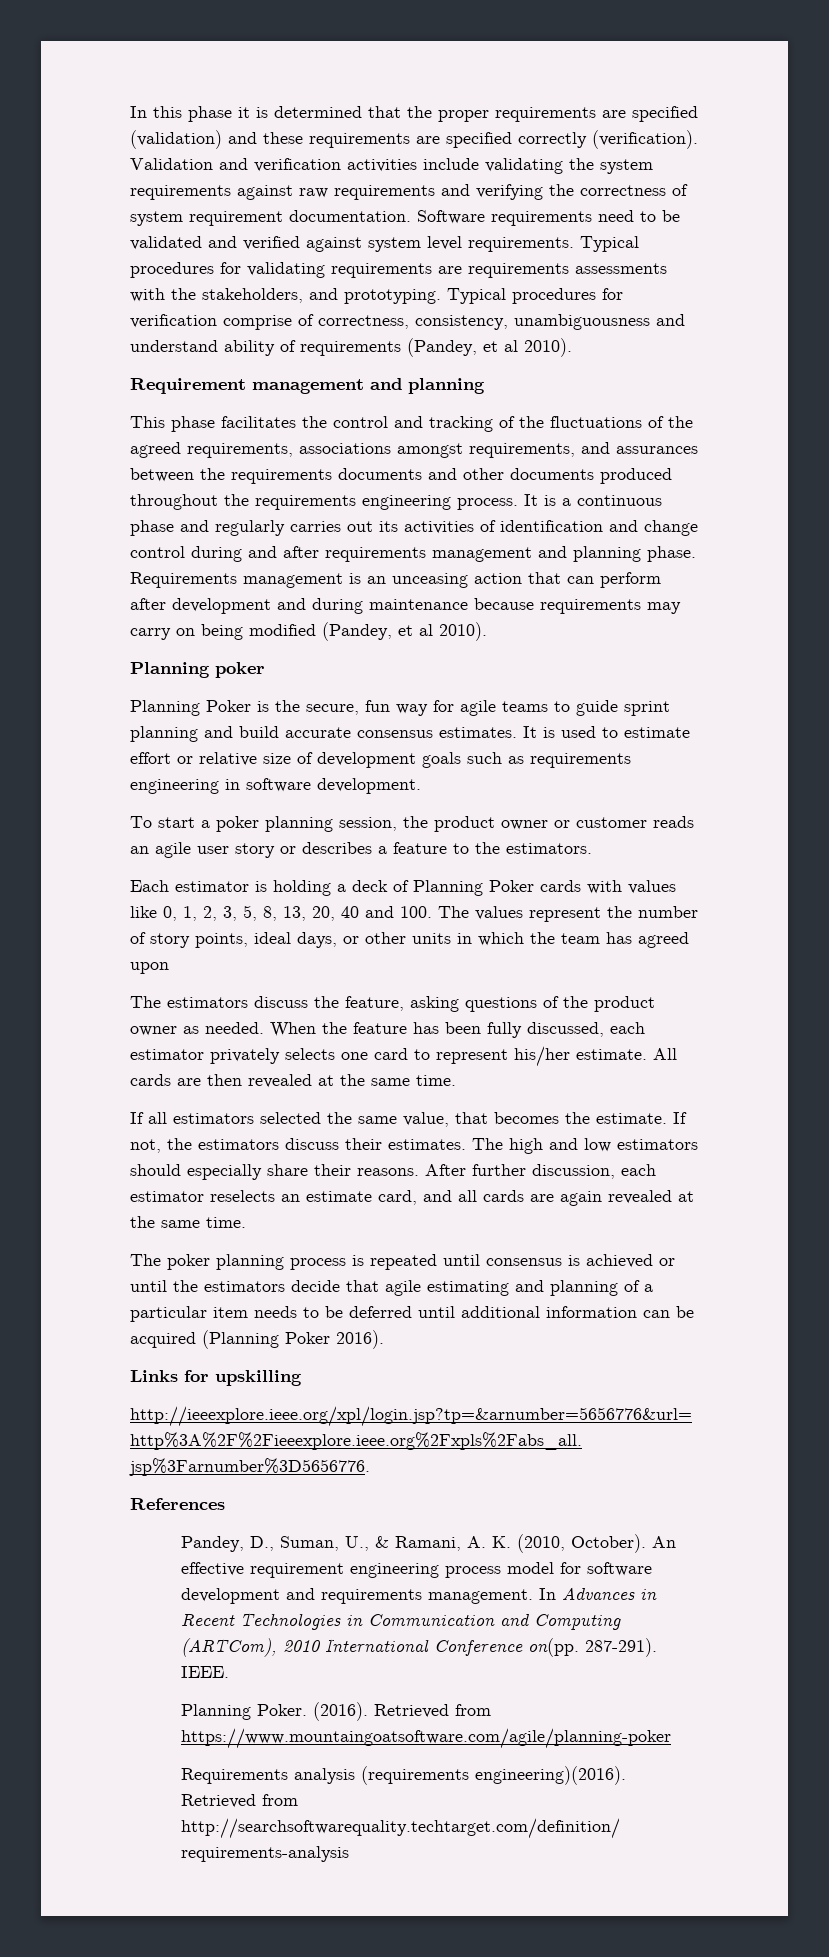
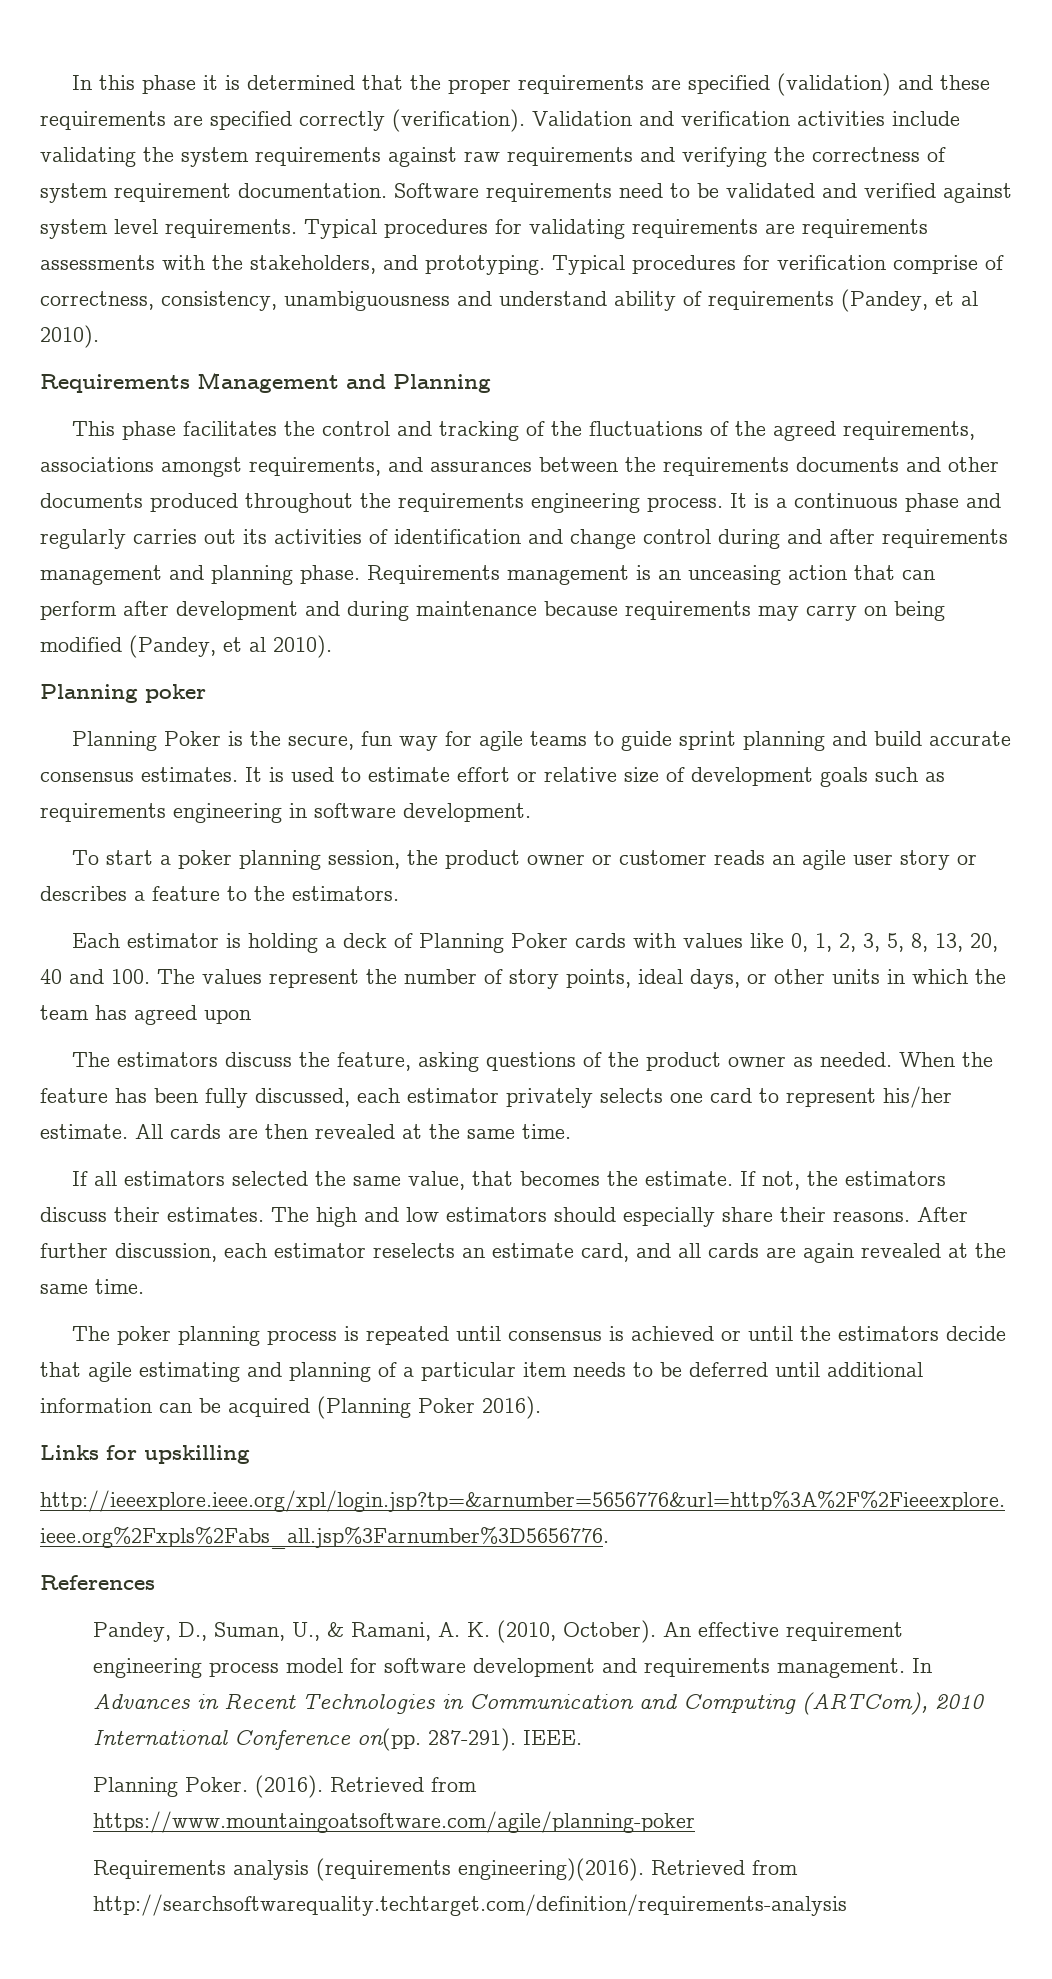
[130,378,485,394] Requirement management and planning -> [40,372,491,393] Requirements Management and Planning

